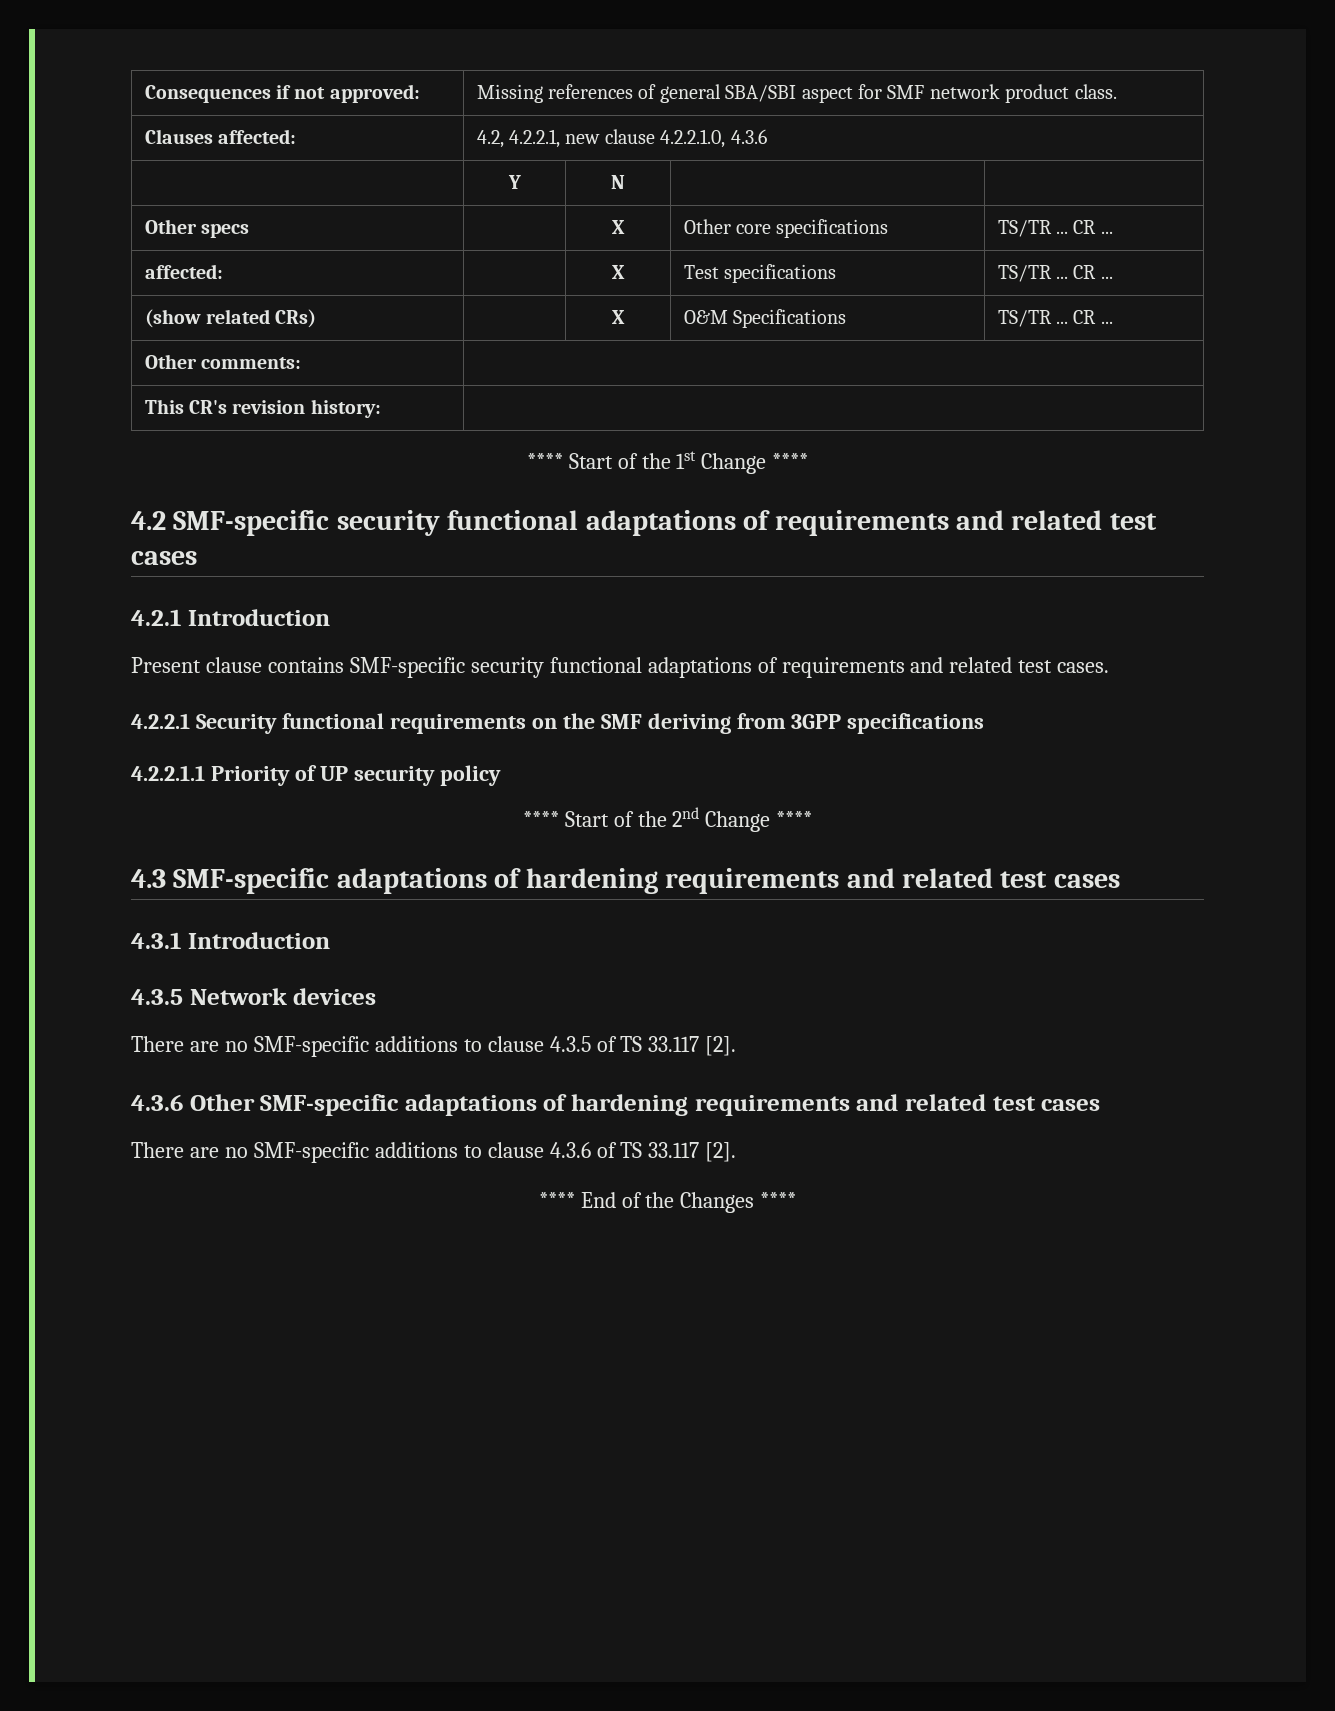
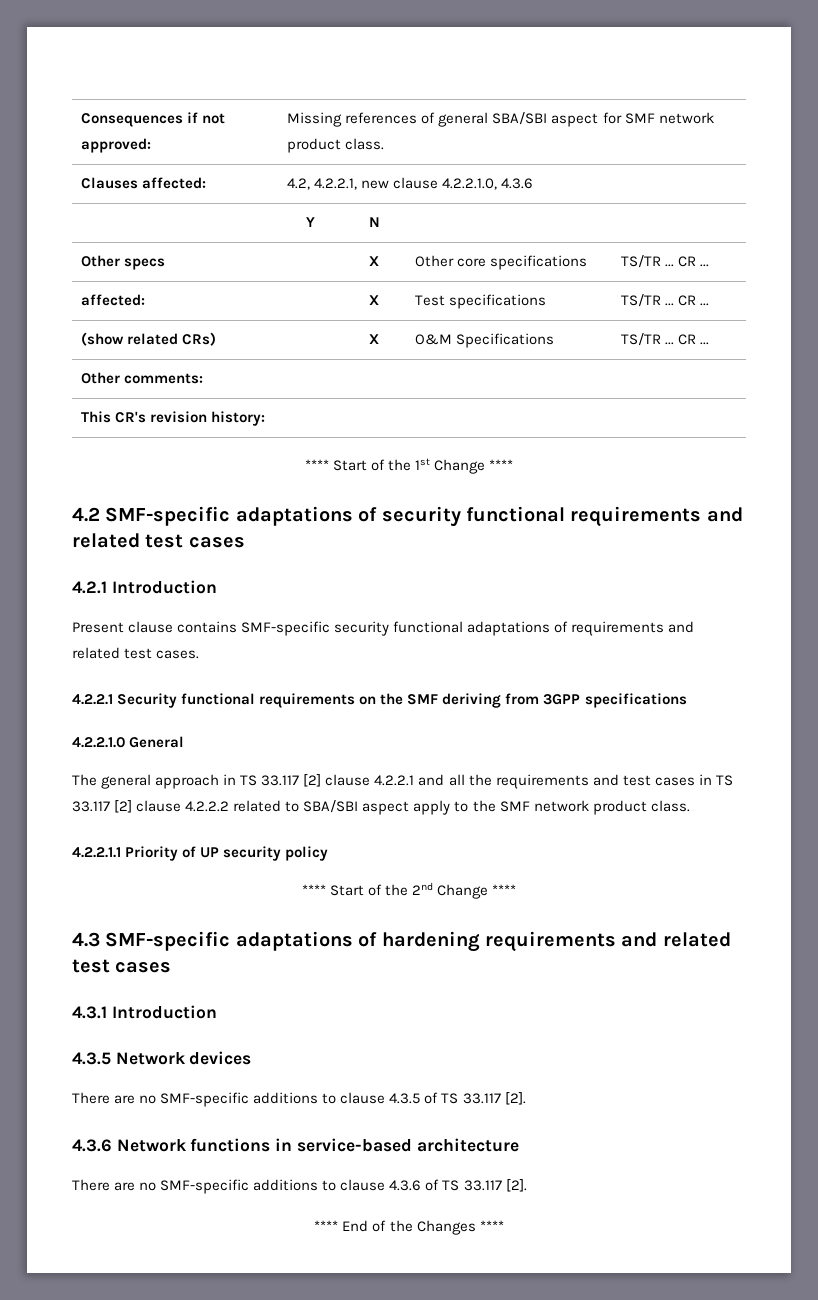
[336,510,771,536] security functional adaptations of -> [235,506,565,527] adaptations of security functional
(985, 723) none -> [72,736,185,748] [72,774,733,789] [72,800,690,815] // 4.2.2.1.0 General // The general approach in TS 33.117 [2] clause 4.2.2.1 and all the requirements and test cases in TS 33.117 [2] clause 4.2.2.2 related to SBA/SBI aspect apply to the SMF network product class.
[189,1094,1101,1116] Other SMF-specific adaptations of hardening requirements and related test cases -> [116,1138,519,1152] Network functions in service-based architecture

